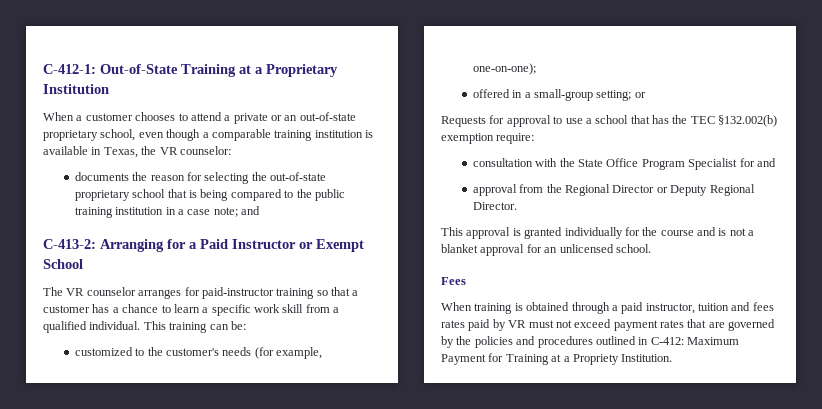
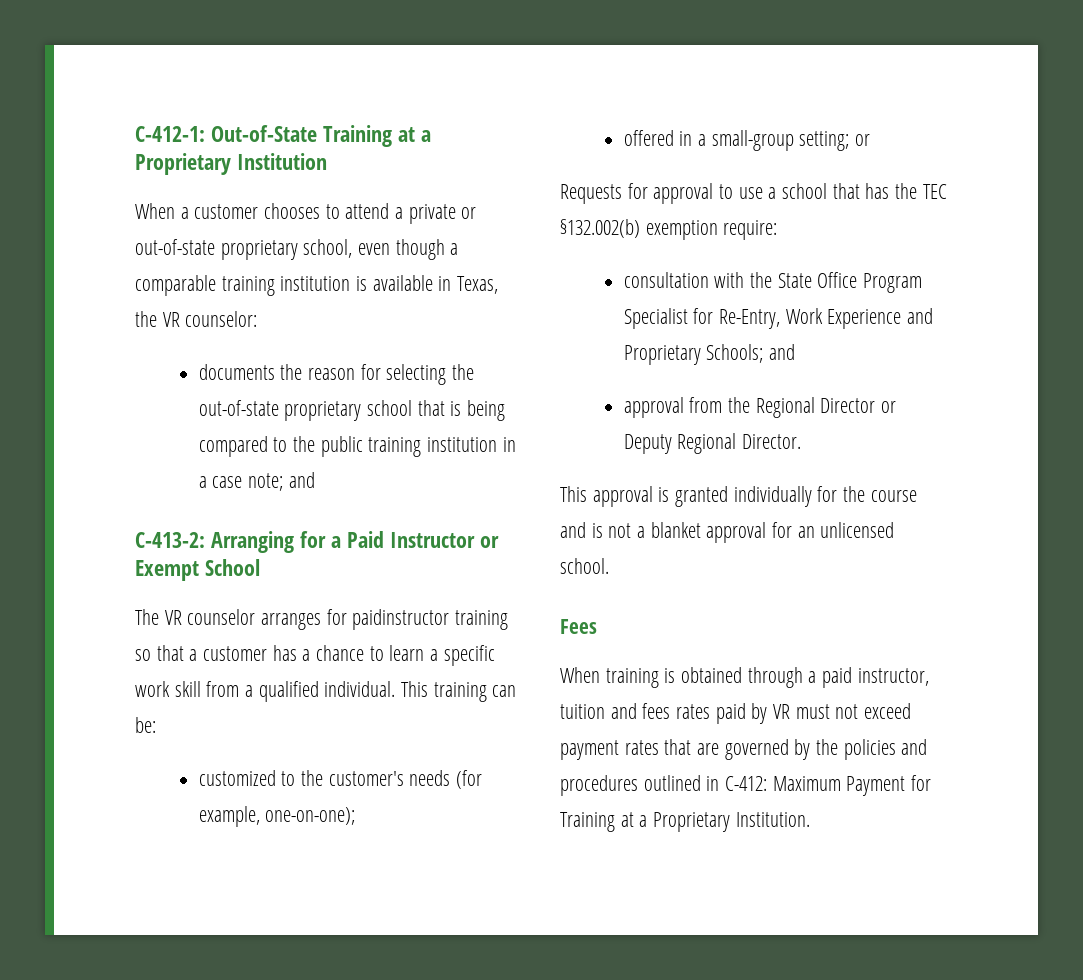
[284,115,298,121] an -> (477, 213) none
[201,287,274,299] paid-instructor -> [352,609,450,630] paidinstructor
(755, 162) none -> [718,308,933,329] [623,344,764,365] Re-Entry, Work Experience and Proprietary Schools;
[572,354,619,365] Propriety -> [652,812,730,832] Proprietary

